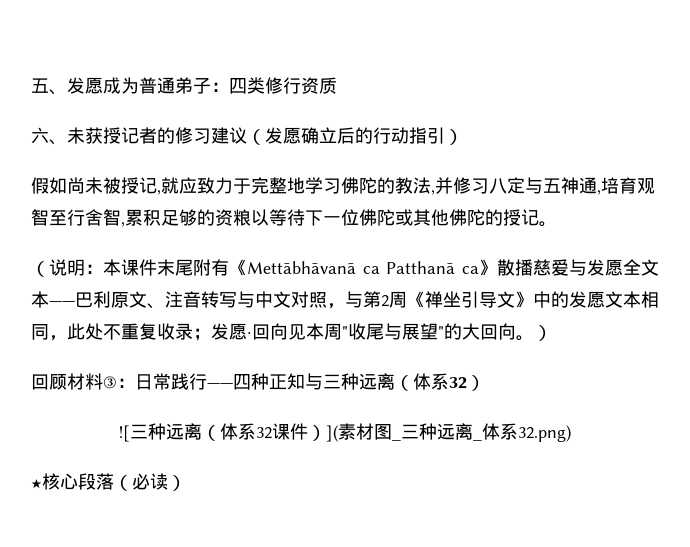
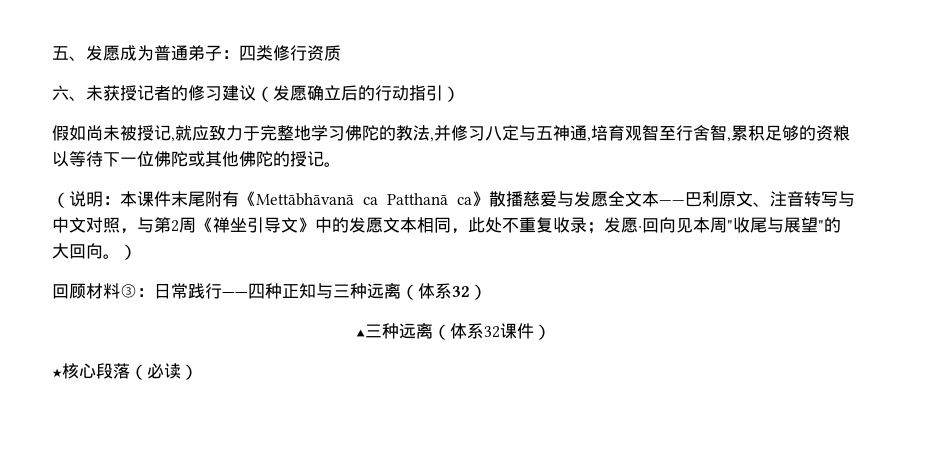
[119,425,130,442] ![ -> [356,329,365,337] ▲
[326,423,571,442] ](素材图_三种远离_体系32.png) -> (551, 332) none

